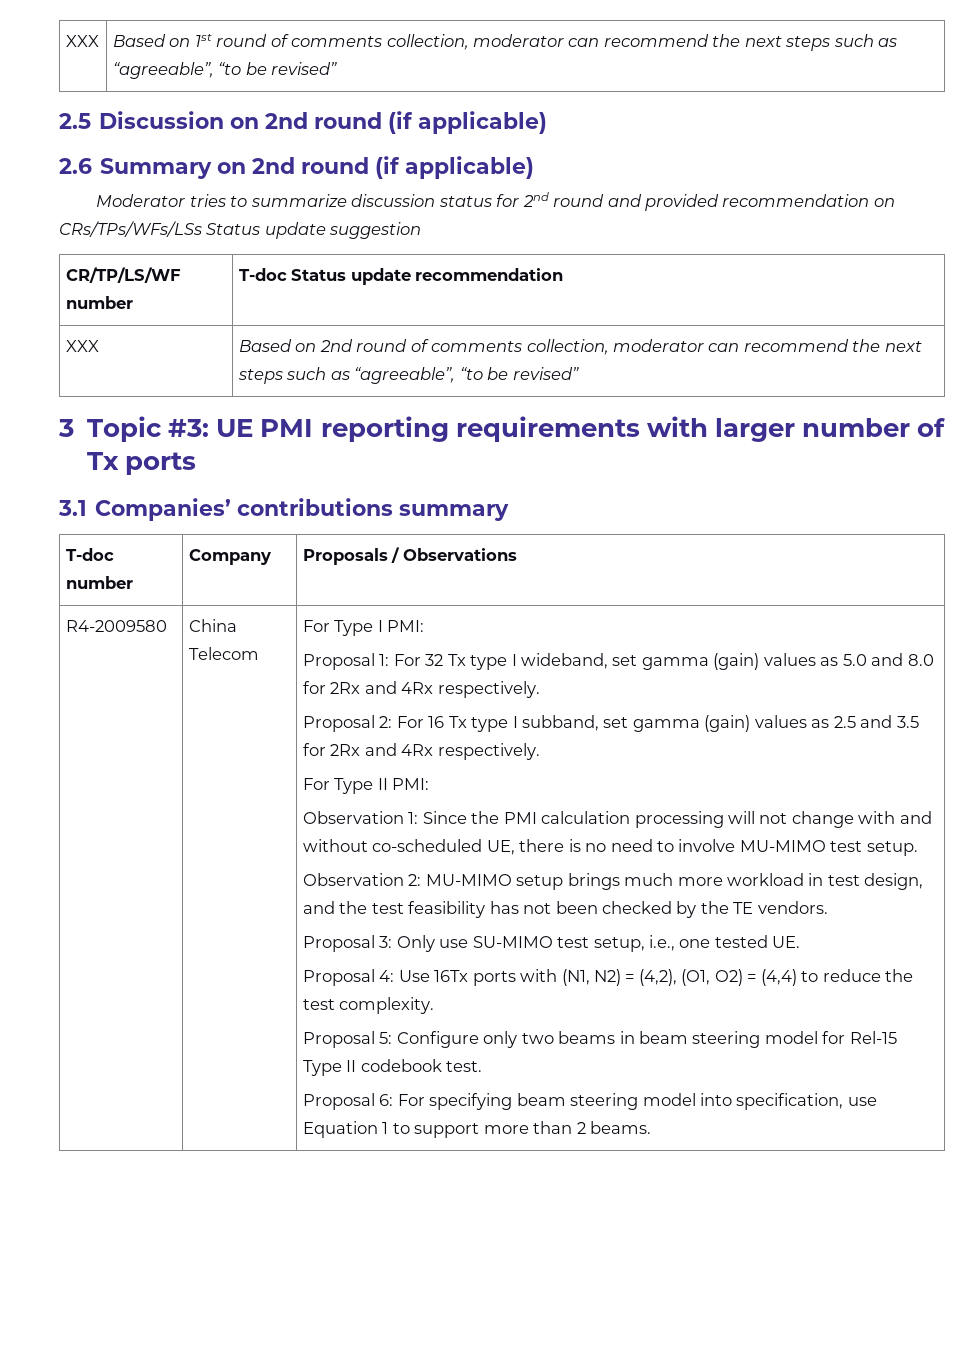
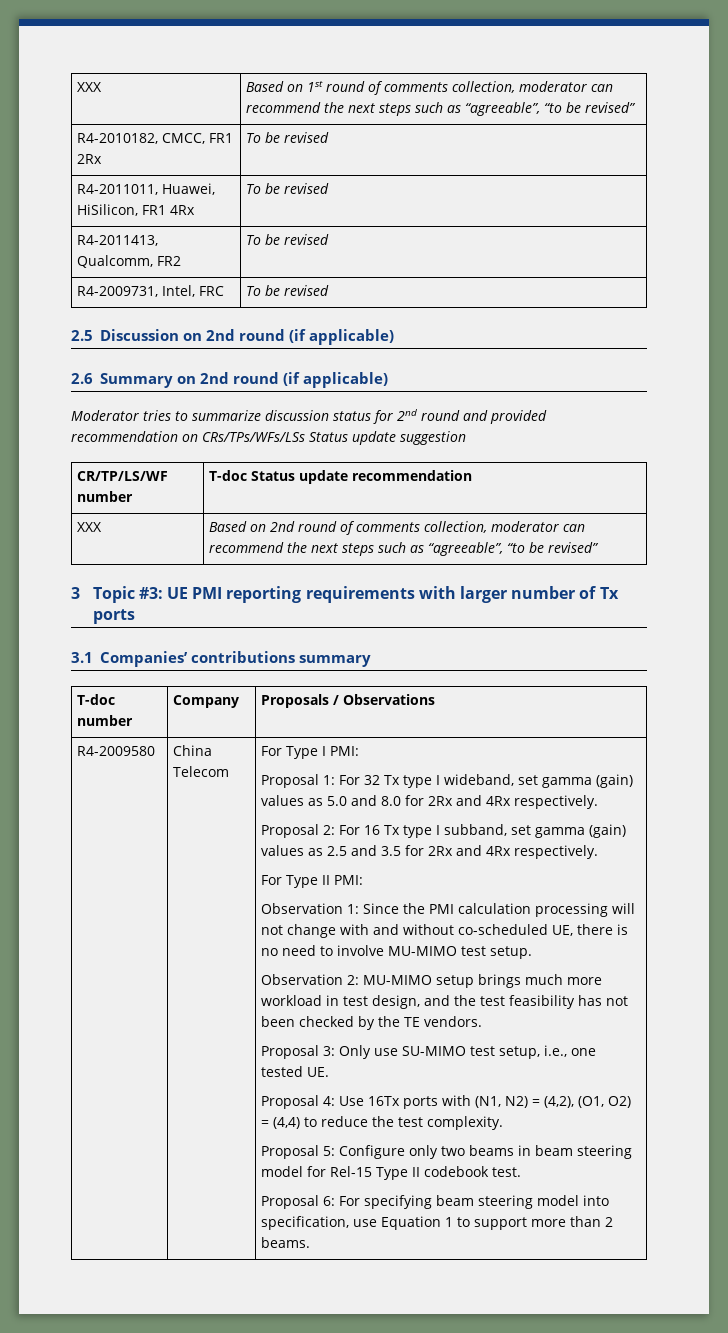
(338, 68) none -> [77,133,234,144] [77,154,103,164] [246,132,330,143] [77,183,216,195] [77,204,196,216] [246,183,330,194] [77,235,159,246] [77,255,182,268] [246,234,330,245] [77,285,225,297] [246,285,330,296] // R4-2010182, CMCC, FR1 2Rx | To be revised // R4-2011011, Huawei, HiSilicon, FR1 4Rx | To be revised // R4-2011413, Qualcomm, FR2 | To be revised // R4-2009731, Intel, FRC | To be revised

